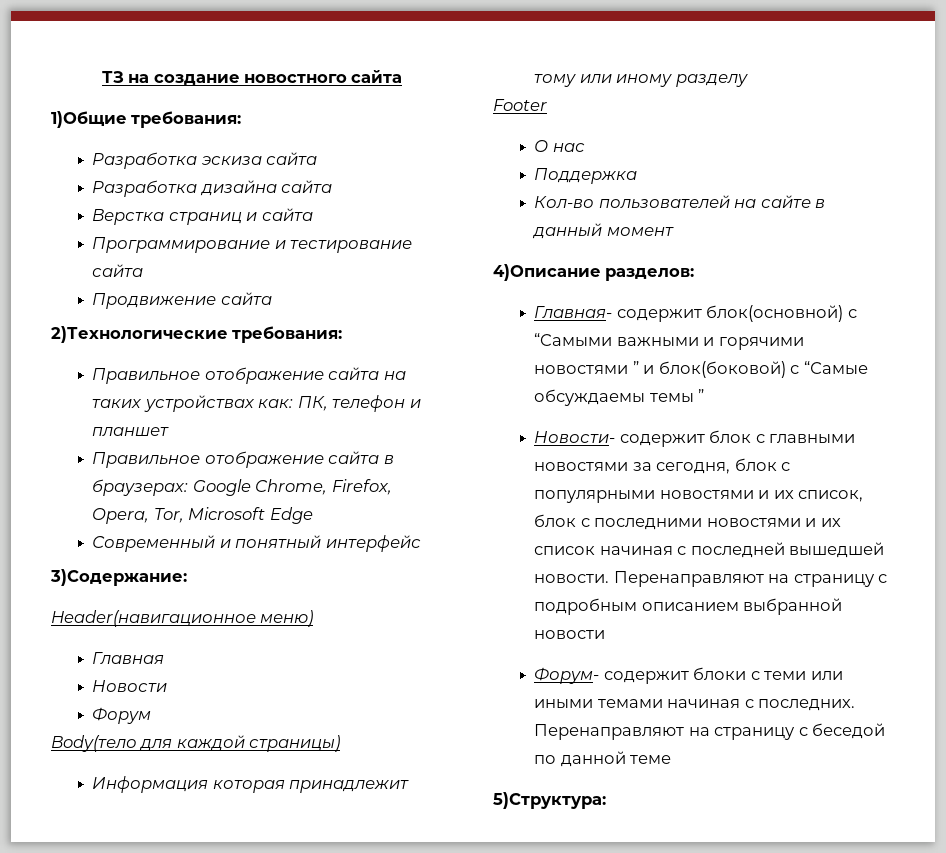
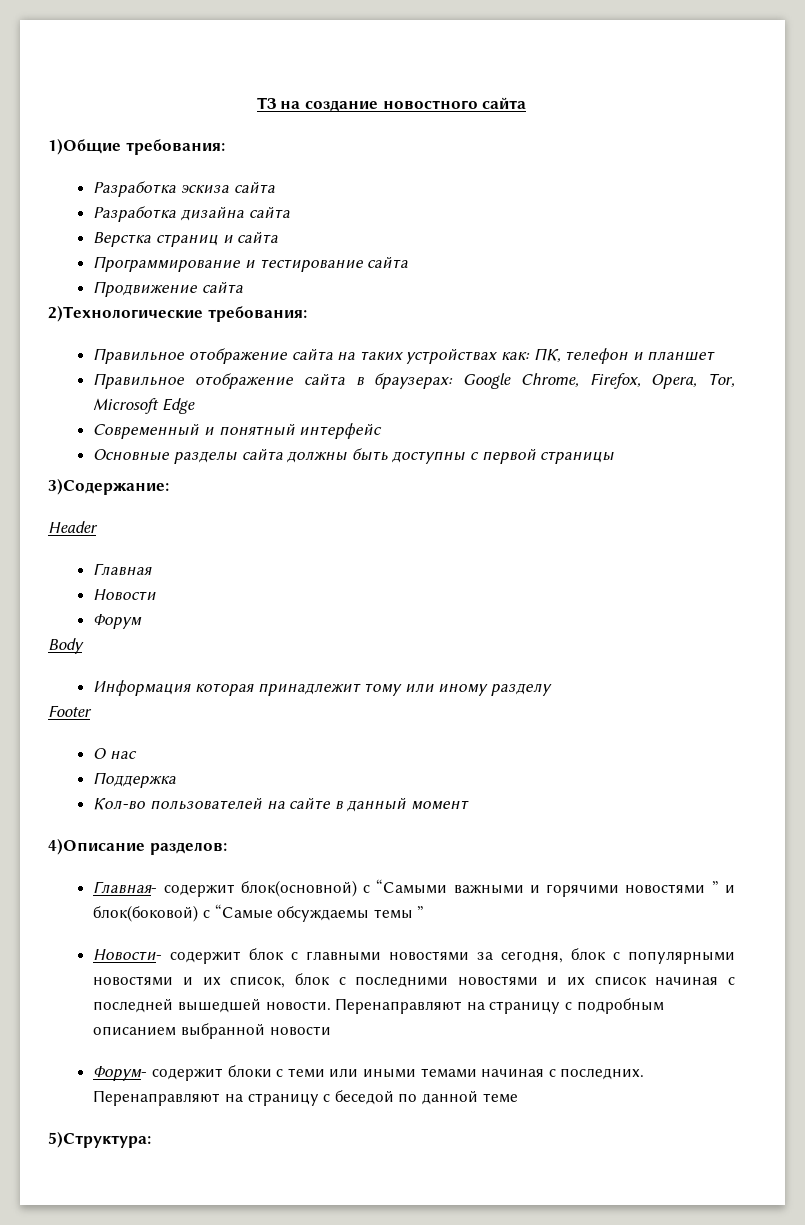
(421, 543) none -> [93,448,615,464] // Основные разделы сайта должны быть доступны с первой страницы
[51,610,314,627] Header(навигационное меню) -> [48,521,98,533] Header
[51,735,341,752] Body(тело для каждой страницы) -> [48,638,84,654] Body

